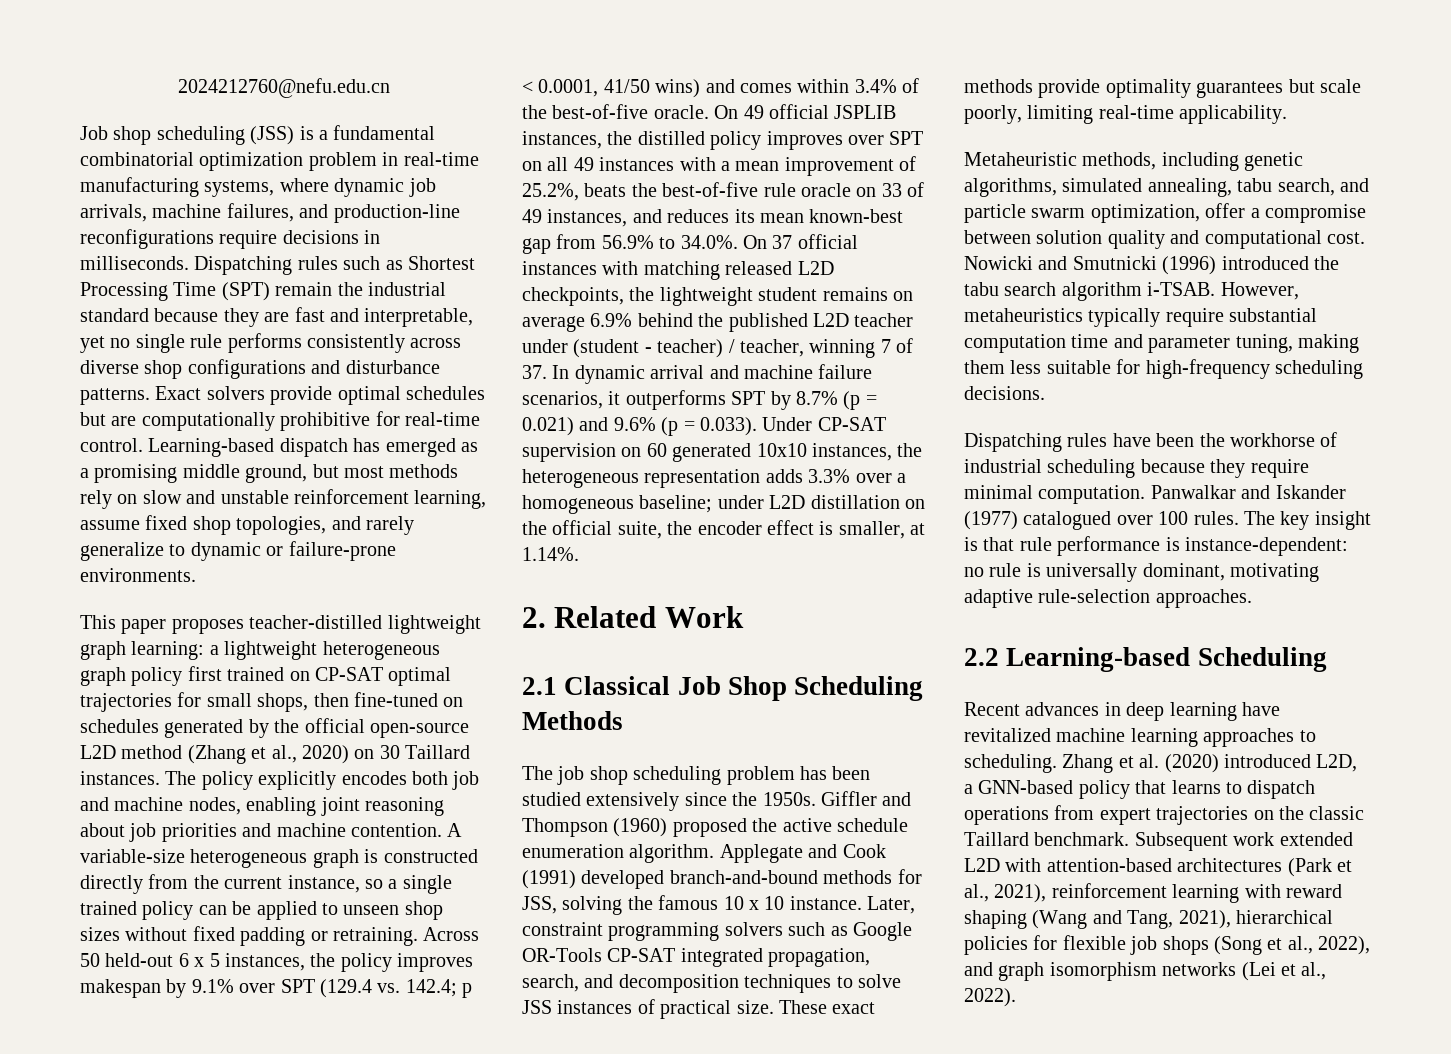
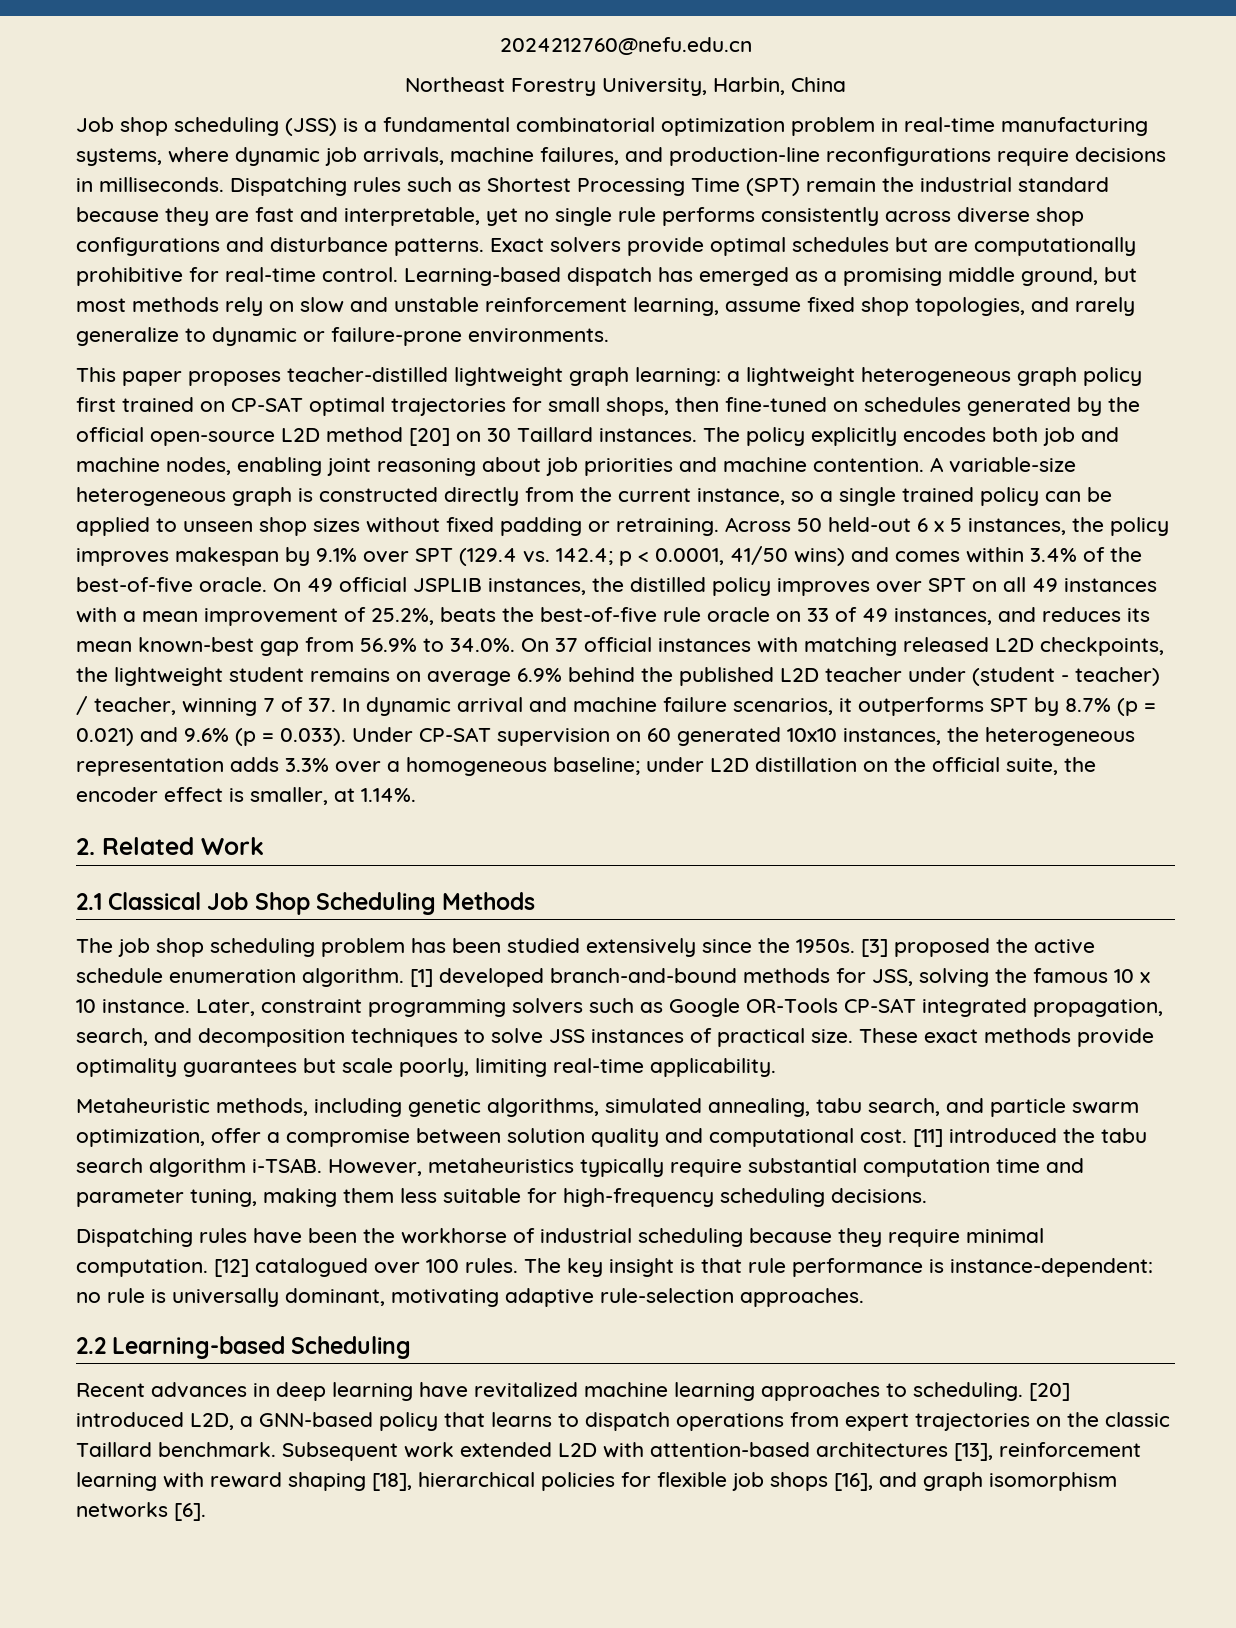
(390, 88) none -> [405,77,846,96] // Northeast Forestry University, Harbin, China
[187,745,349,764] (Zhang et al., 2020) -> [409,428,450,446] [20]
[821,791,912,806] [522,818,668,837] Giffler and Thompson (1960) -> [861,939,888,957] [3]
[719,844,886,863] [522,870,576,889] Applegate and Cook (1991) -> [410,969,433,987] [1]
[964,256,1217,275] Nowicki and Smutnicki (1996) -> [913,1129,943,1147] [11]
[1150,485,1346,499] [964,511,1018,530] Panwalkar and Iskander (1977) -> [214,1259,249,1277] [12]
[1062,754,1219,773] Zhang et al. (2020) -> [1029,1383,1070,1401] [20]
[1287,858,1352,877] [964,884,1047,903] (Park et al., 2021), -> [954,1443,993,1461] [13],
[1032,910,1231,929] (Wang and Tang, 2021), -> [372,1473,412,1491] [18],
[1214,936,1371,955] [964,962,1327,981] [964,988,1016,1007] (Song et al., 2022), and graph isomorphism networks (Lei et al., 2022). -> [834,1472,1117,1491] [76,1502,206,1521] [16], and graph isomorphism networks [6].

